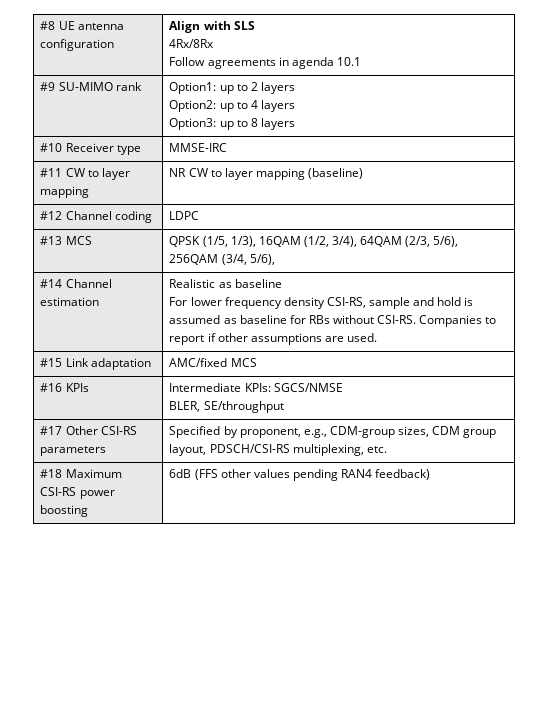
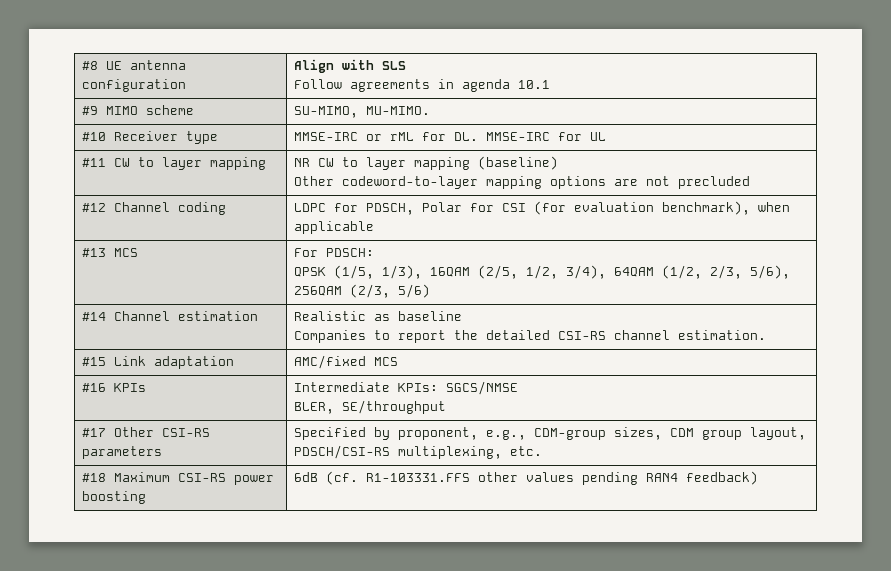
[169,39,215,48] // 4Rx/8Rx -> (406, 65) none
[58,82,142,91] [169,82,295,94] [169,100,295,112] [169,118,295,130] [40,143,141,155] [169,143,228,152] SU-MIMO rank | Option1: up to 2 layers // Option2: up to 4 layers // Option3: up to 8 layers // #10 Receiver type | MMSE-IRC -> [105,105,194,115] [293,106,430,118] [81,131,218,144] [293,132,606,141] MIMO scheme | SU-MIMO, MU-MIMO. // #10 Receiver type | MMSE-IRC or rML for DL. MMSE-IRC for UL
[40,211,152,223] [169,211,200,220] // #12 Channel coding | LDPC -> [293,176,750,189] [81,202,226,215] [293,201,790,215] [293,221,374,234] // Other codeword-to-layer mapping options are not precluded // #12 Channel coding | LDPC for PDSCH, Polar for CSI (for evaluation benchmark), when applicable
(92, 240) none -> [293,248,374,257] For PDSCH: //
[303,236,459,247] [169,254,275,265] (1/2, 3/4), 64QAM (2/3, 5/6), 256QAM (3/4, 5/6), -> [477,265,790,279] [293,284,430,298] (2/5, 1/2, 3/4), 64QAM (1/2, 2/3, 5/6), 256QAM (2/3, 5/6)
[169,297,474,309] [169,315,497,327] [169,333,377,345] For lower frequency density CSI-RS, sample and hold is assumed as baseline for RBs without CSI-RS. Companies to report if other assumptions are used. -> [293,330,766,343] Companies to report the detailed CSI-RS channel estimation.
[194,469,218,480] (FFS -> [325,471,470,485] (cf. R1-103331.FFS

